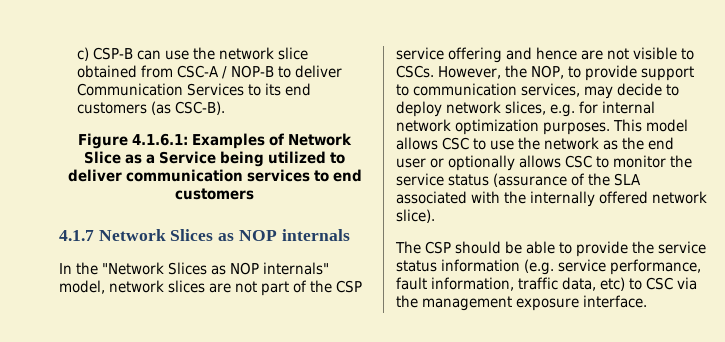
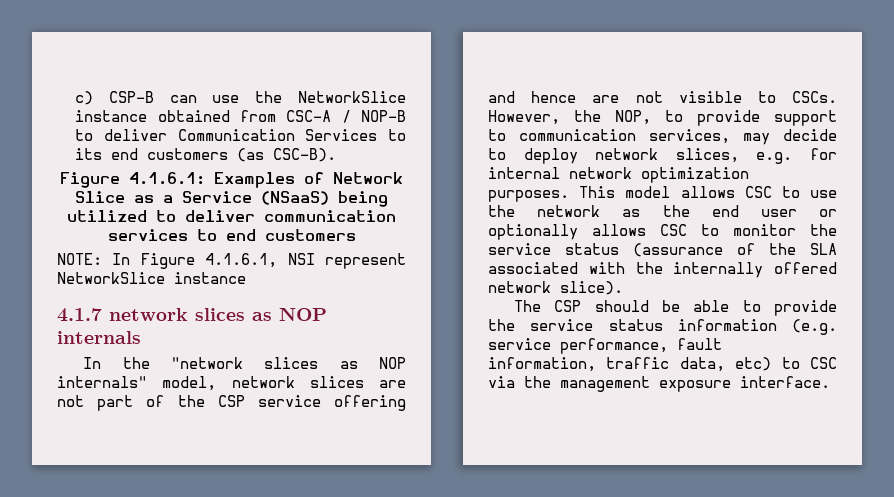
[219,47,309,60] network slice -> [297,91,406,103] [75,110,148,122] NetworkSlice instance
(216, 157) none -> [261,191,329,205] (NSaaS)
(254, 194) none -> [57,253,406,269] [57,272,246,284] // NOTE: In Figure 4.1.6.1, NSI represent NetworkSlice instance
[98,229,214,241] Network Slices -> [109,308,245,321] network slices
[102,262,207,275] "Network Slices -> [170,357,319,369] "network slices

